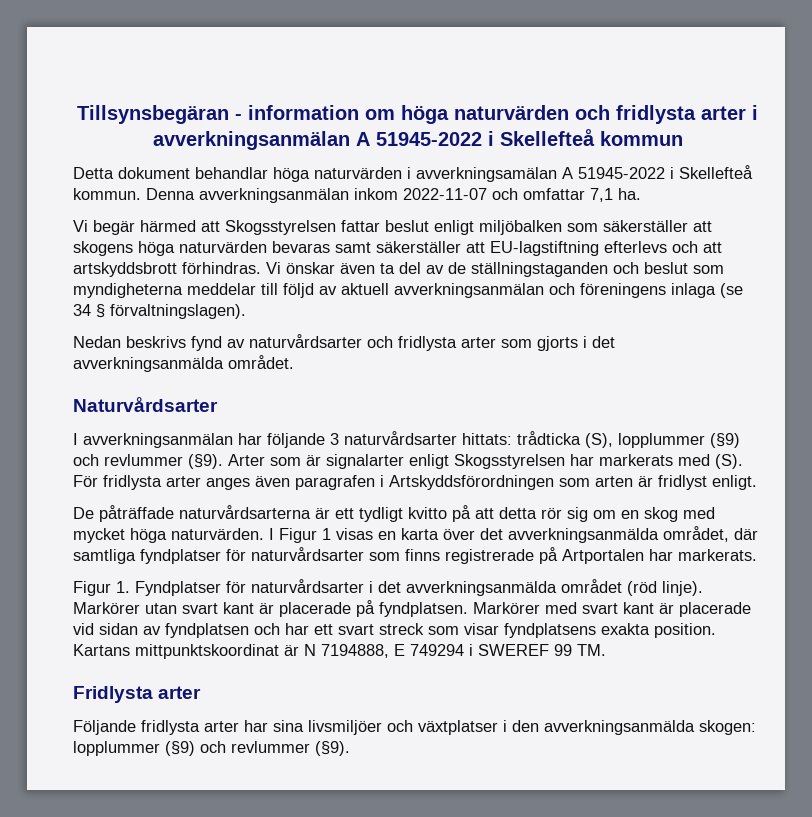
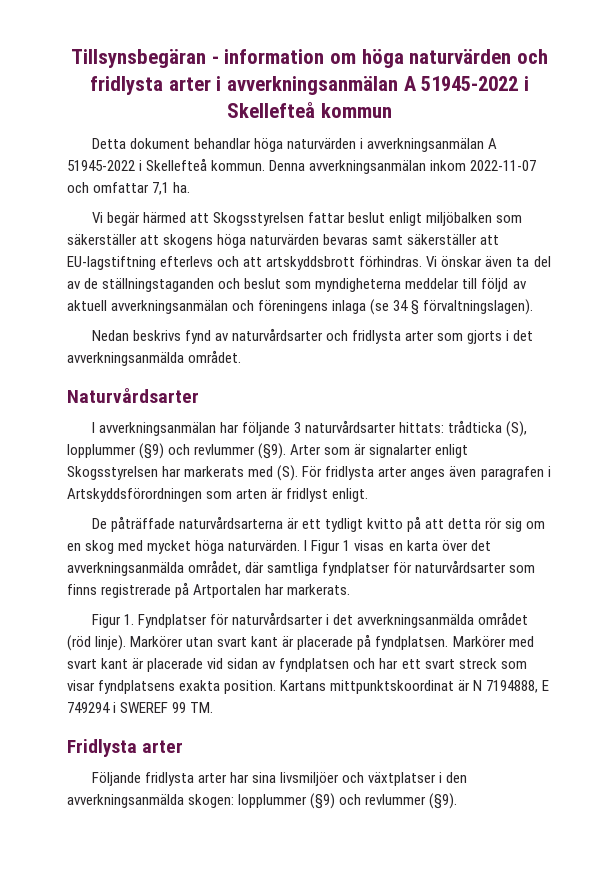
[416,167,557,182] avverkningsamälan -> [366,138,484,152] avverkningsanmälan

